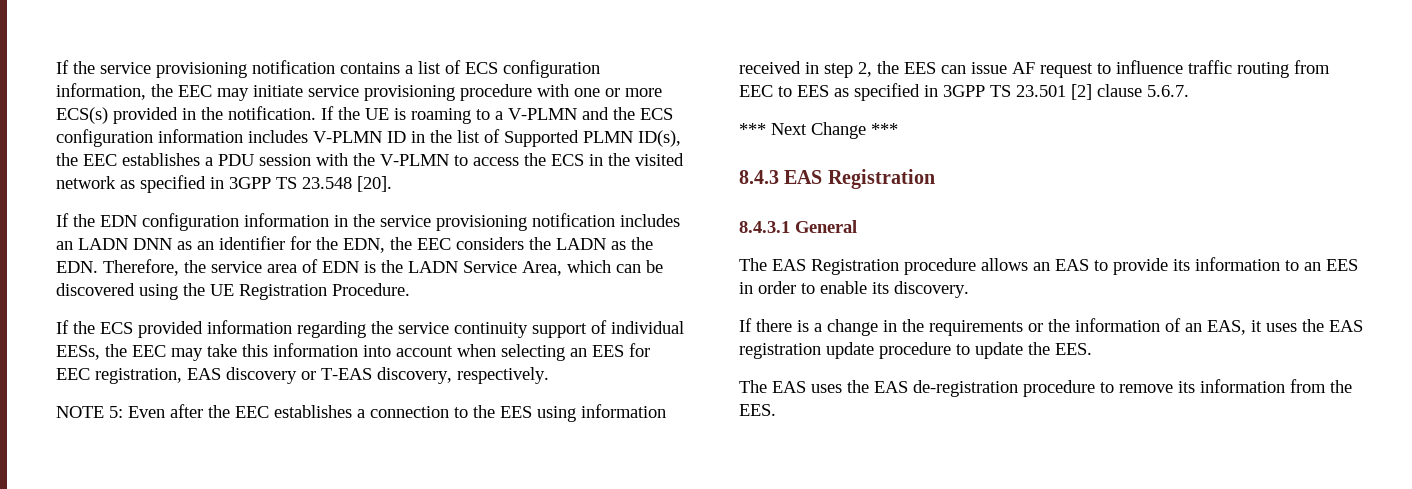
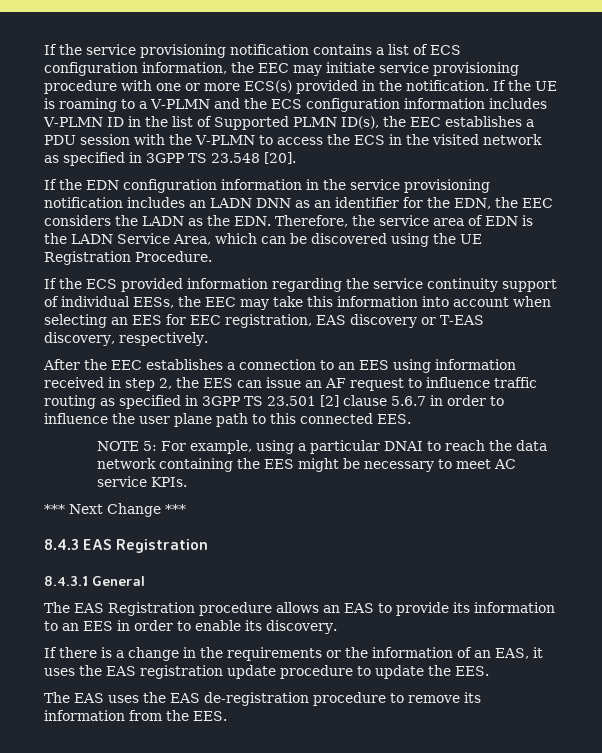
[56,404,203,418] NOTE 5: Even after -> [43,359,80,370] After
[473,405,495,418] the -> [338,362,355,370] an
(1007, 68) none -> [305,380,322,388] an
[1294,60,1330,74] [739,85,829,97] from EEC to EES -> (96, 402) none
[1147,85,1189,97] 5.6.7. -> [391,395,504,406] [44,413,411,427] [97,440,548,454] [97,458,517,472] [97,476,188,487] 5.6.7 in order to influence the user plane path to this connected EES. // NOTE 5: For example, using a particular DNAI to reach the data network containing the EES might be necessary to meet AC service KPIs.

